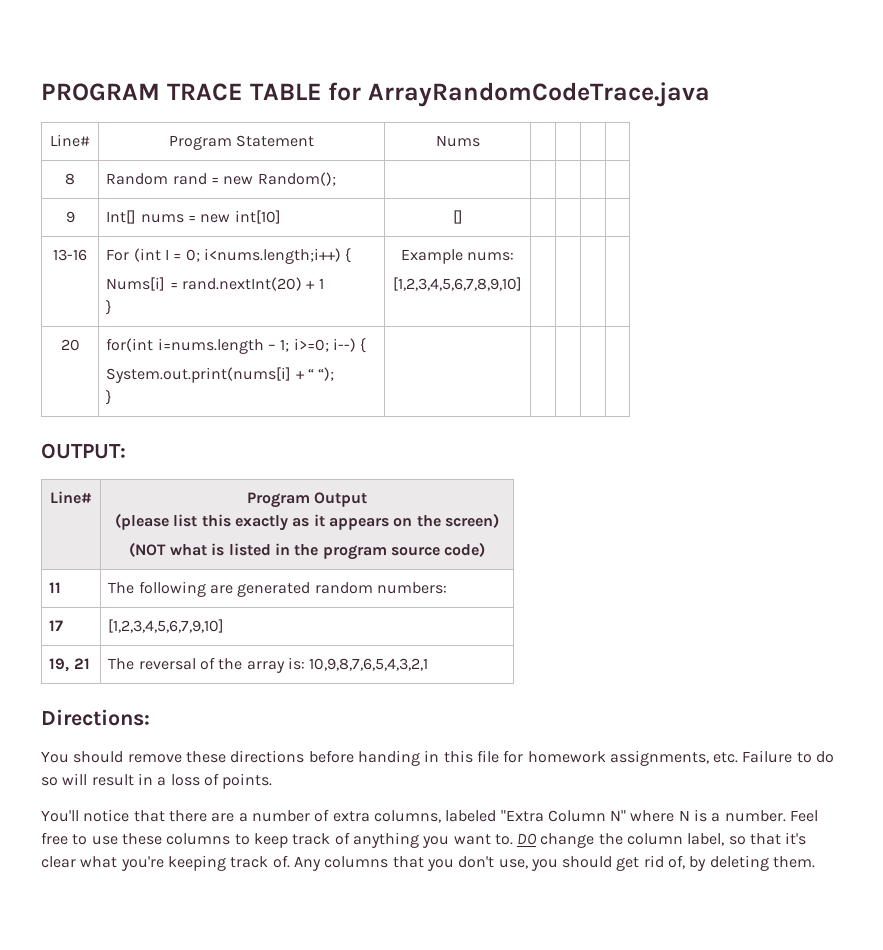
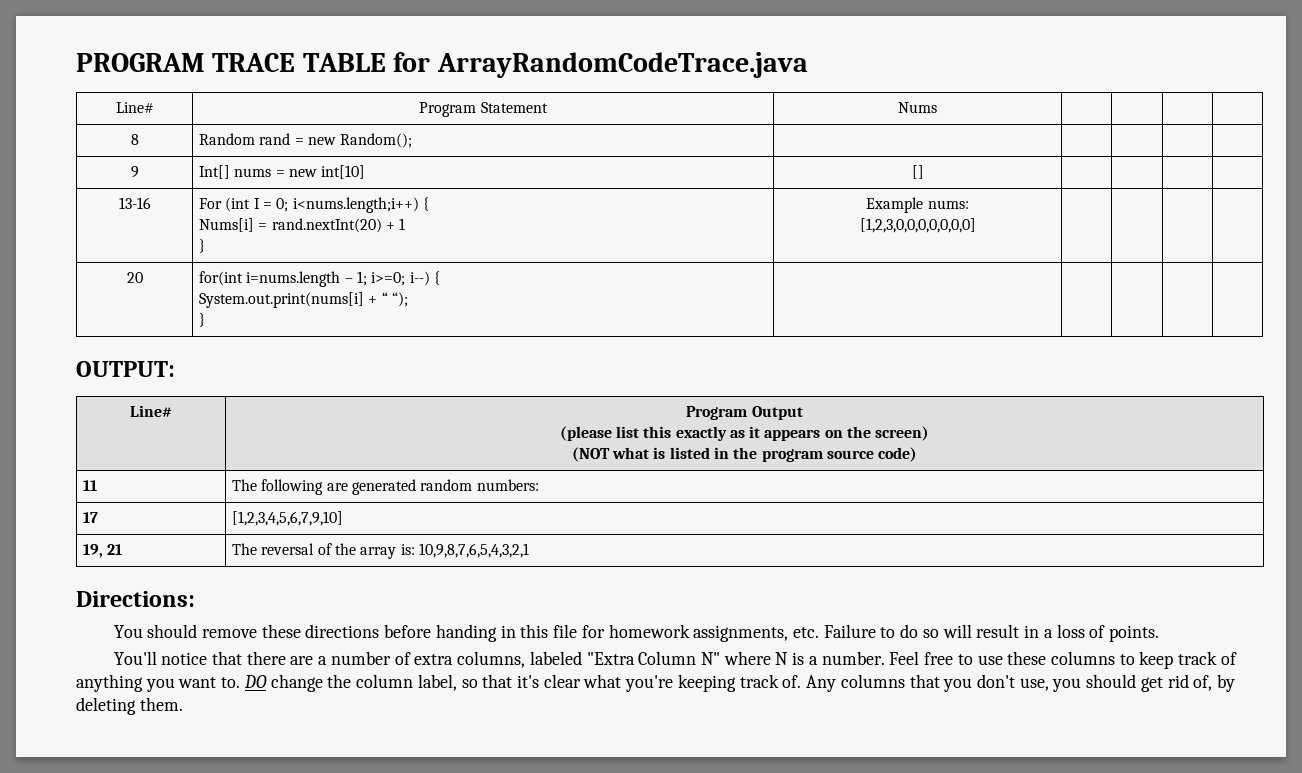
[393,277,522,291] [1,2,3,4,5,6,7,8,9,10] -> [859,218,976,233] [1,2,3,0,0,0,0,0,0,0]

